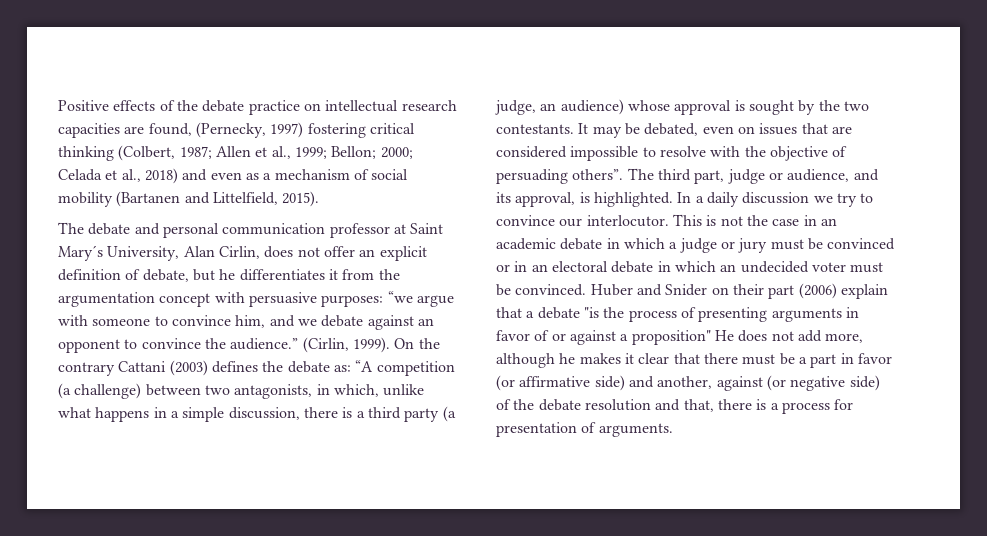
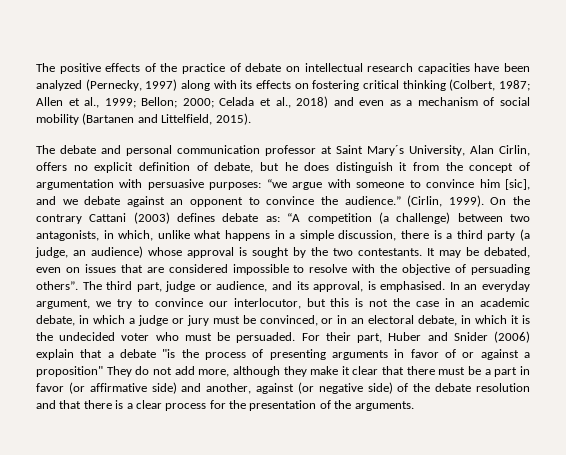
[58,100,109,111] Positive -> [36,63,101,74] The positive
[202,100,300,115] debate practice -> [182,63,282,74] practice of debate
[124,122,304,138] are found, (Pernecky, 1997) -> [474,63,531,72] [36,79,309,91] have been analyzed (Pernecky, 1997) along with its effects on
[264,246,376,258] does not offer an -> [36,162,88,171] offers no
[239,269,325,281] differentiates -> [304,162,393,173] does distinguish
[58,292,211,307] argumentation concept -> [469,162,531,173] [36,179,114,190] concept of argumentation
[235,315,266,328] him, -> [479,179,530,190] him [sic],
[262,361,284,372] the -> (216, 217) none
[593,192,810,207] highlighted. In a daily discussion -> [380,281,530,292] [36,299,90,309] emphasised. In an everyday argument,
[586,214,702,227] interlocutor. This -> [233,298,350,309] interlocutor, but this
[560,238,603,250] debate -> [36,315,75,326] debate,
[827,238,896,250] convinced -> [259,315,318,326] convinced,
[611,261,737,273] debate in which an -> [418,315,531,326] [36,332,53,341] debate, in which it is the
[850,262,884,273] [496,284,795,299] must be convinced. Huber and Snider on their part -> [155,332,488,343] who must be persuaded. For their part, Huber and Snider
[714,330,768,342] He does -> [106,366,150,377] They do
[559,353,621,364] he makes -> [283,366,339,377] they make
[683,399,779,412] that, there is a -> [59,400,162,409] that there is a clear
(854, 404) none -> [229,400,246,409] the
(597, 427) none -> [334,400,352,409] the

